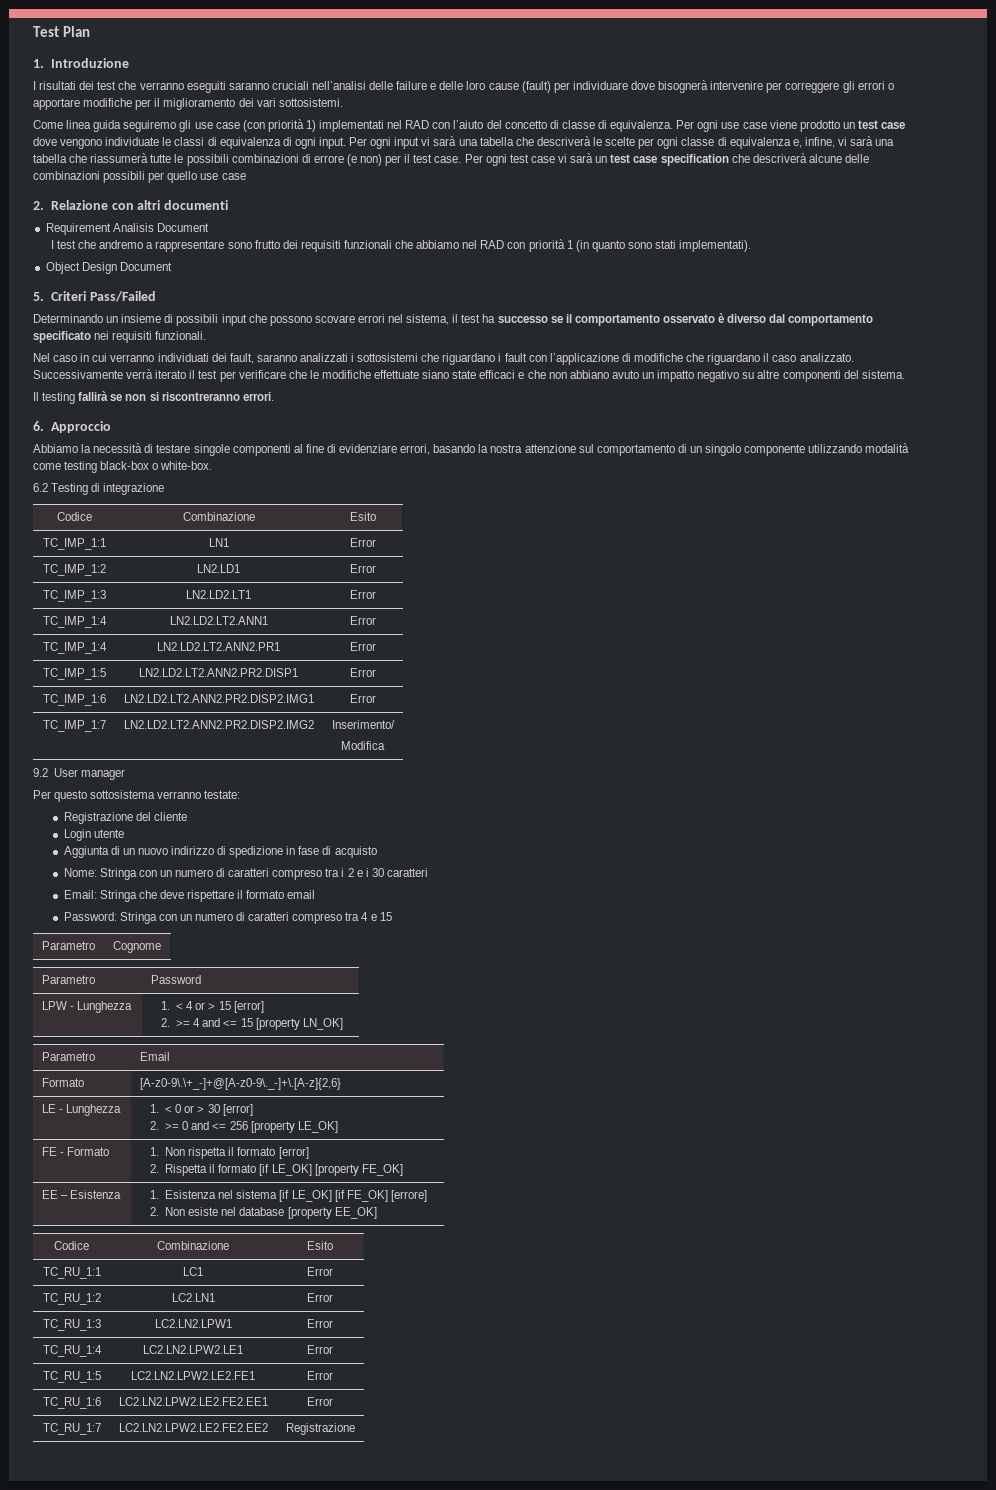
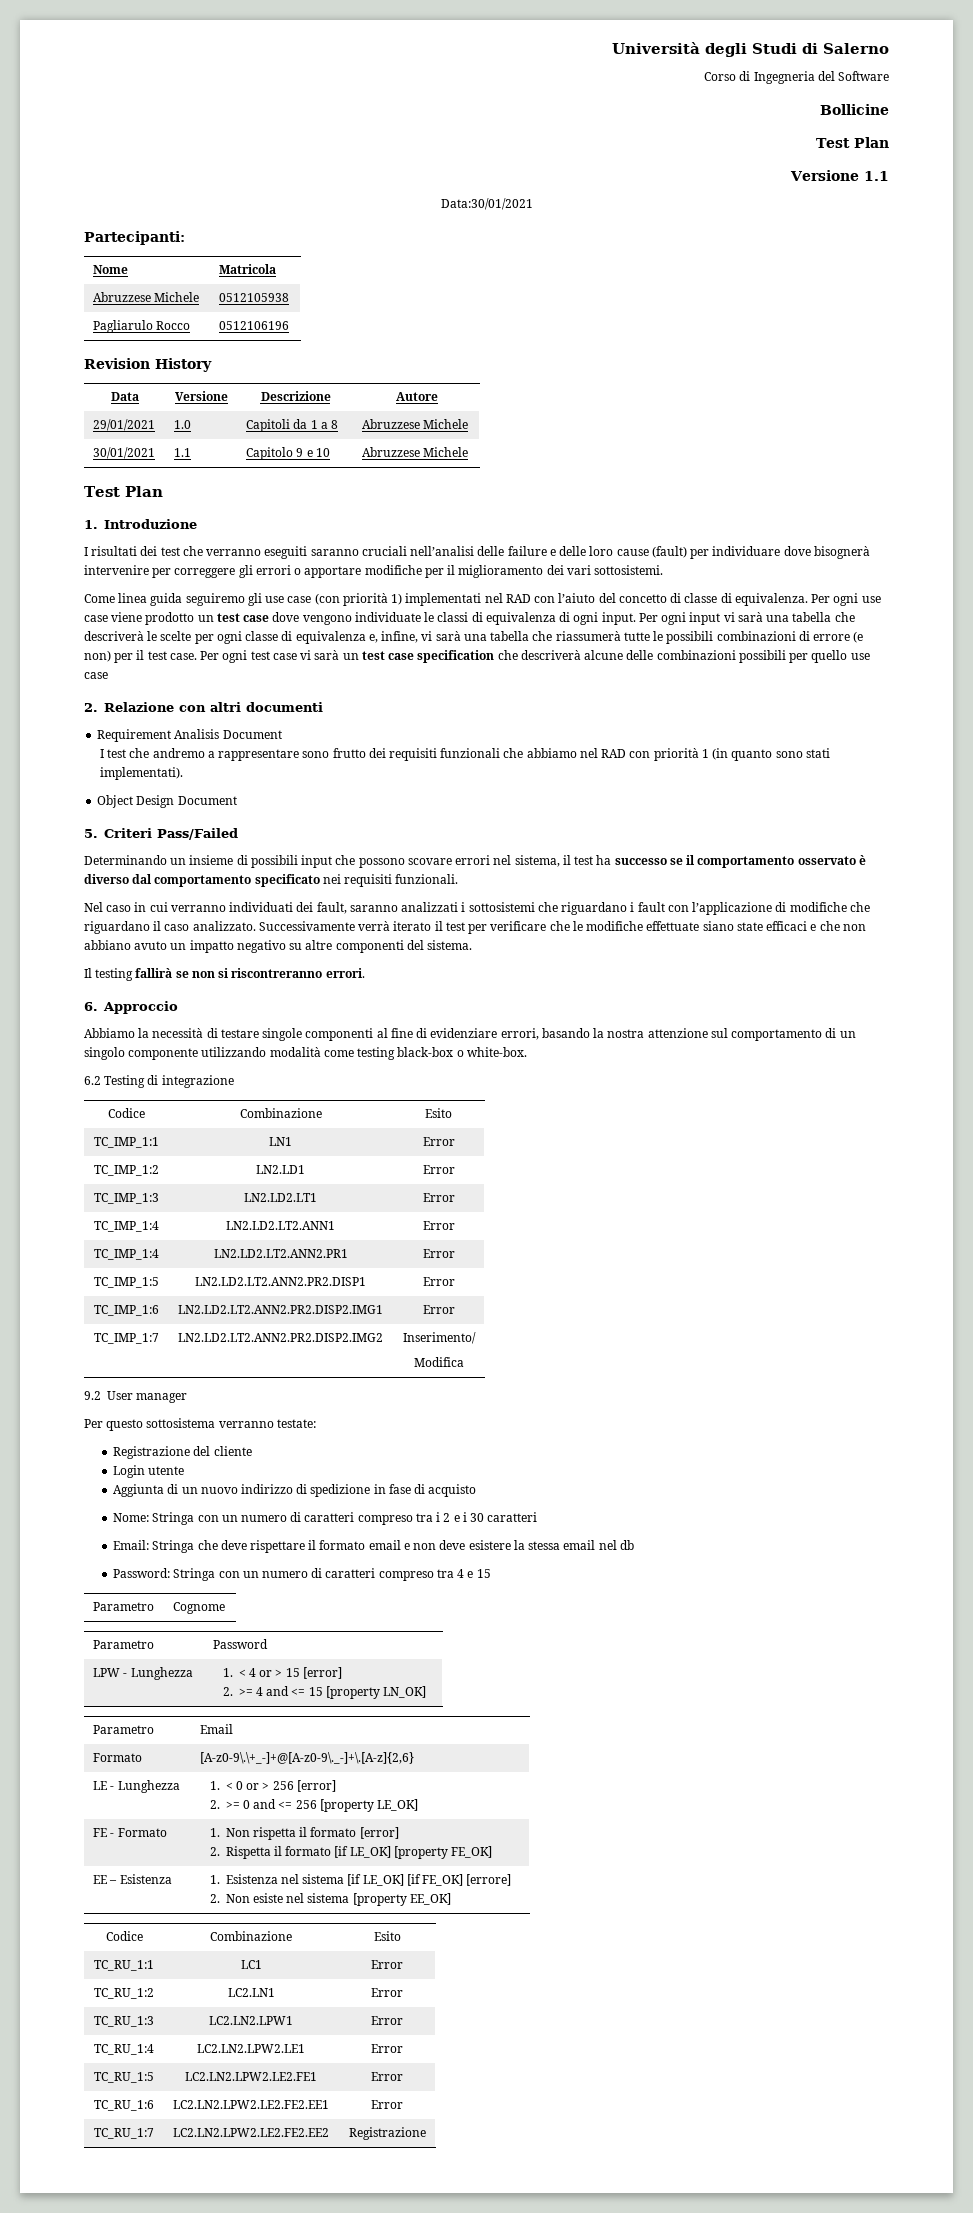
(33, 31) none -> [612,42,889,57] [704,71,889,84] [820,104,889,115] [816,137,889,148] [790,170,889,181] [440,198,533,210] [84,231,185,245] [93,265,129,274] [219,264,277,274] [93,292,200,302] [219,293,290,302] [93,320,191,333] [219,321,290,330] [84,358,212,372] [111,392,139,401] [175,391,228,401] [260,391,331,401] [395,392,438,401] [93,419,156,431] [174,420,192,429] [246,419,339,432] [362,419,469,429] [93,447,156,459] [174,448,192,457] [246,447,330,460] [362,447,469,457] Università degli Studi di Salerno // Corso di Ingegneria del Software // Bollicine // Test Plan // Versione 1.1 // Data:30/01/2021 // Partecipanti: // Nome | Matricola // Abruzzese Michele | 0512105938 // Pagliarulo Rocco | 0512106196 // Revision History // Data | Versione | Descrizione | Autore // 29/01/2021 | 1.0 | Capitoli da 1 a 8 | Abruzzese Michele // 30/01/2021 | 1.1 | Capitolo 9 e 10 | Abruzzese Michele //
(316, 894) none -> [403,1540,634,1550] e non deve esistere la stessa email nel db
[207,1104,220,1113] 30 -> [272,1781,294,1790] 256
[239,1207,285,1216] database -> [307,1893,350,1903] sistema

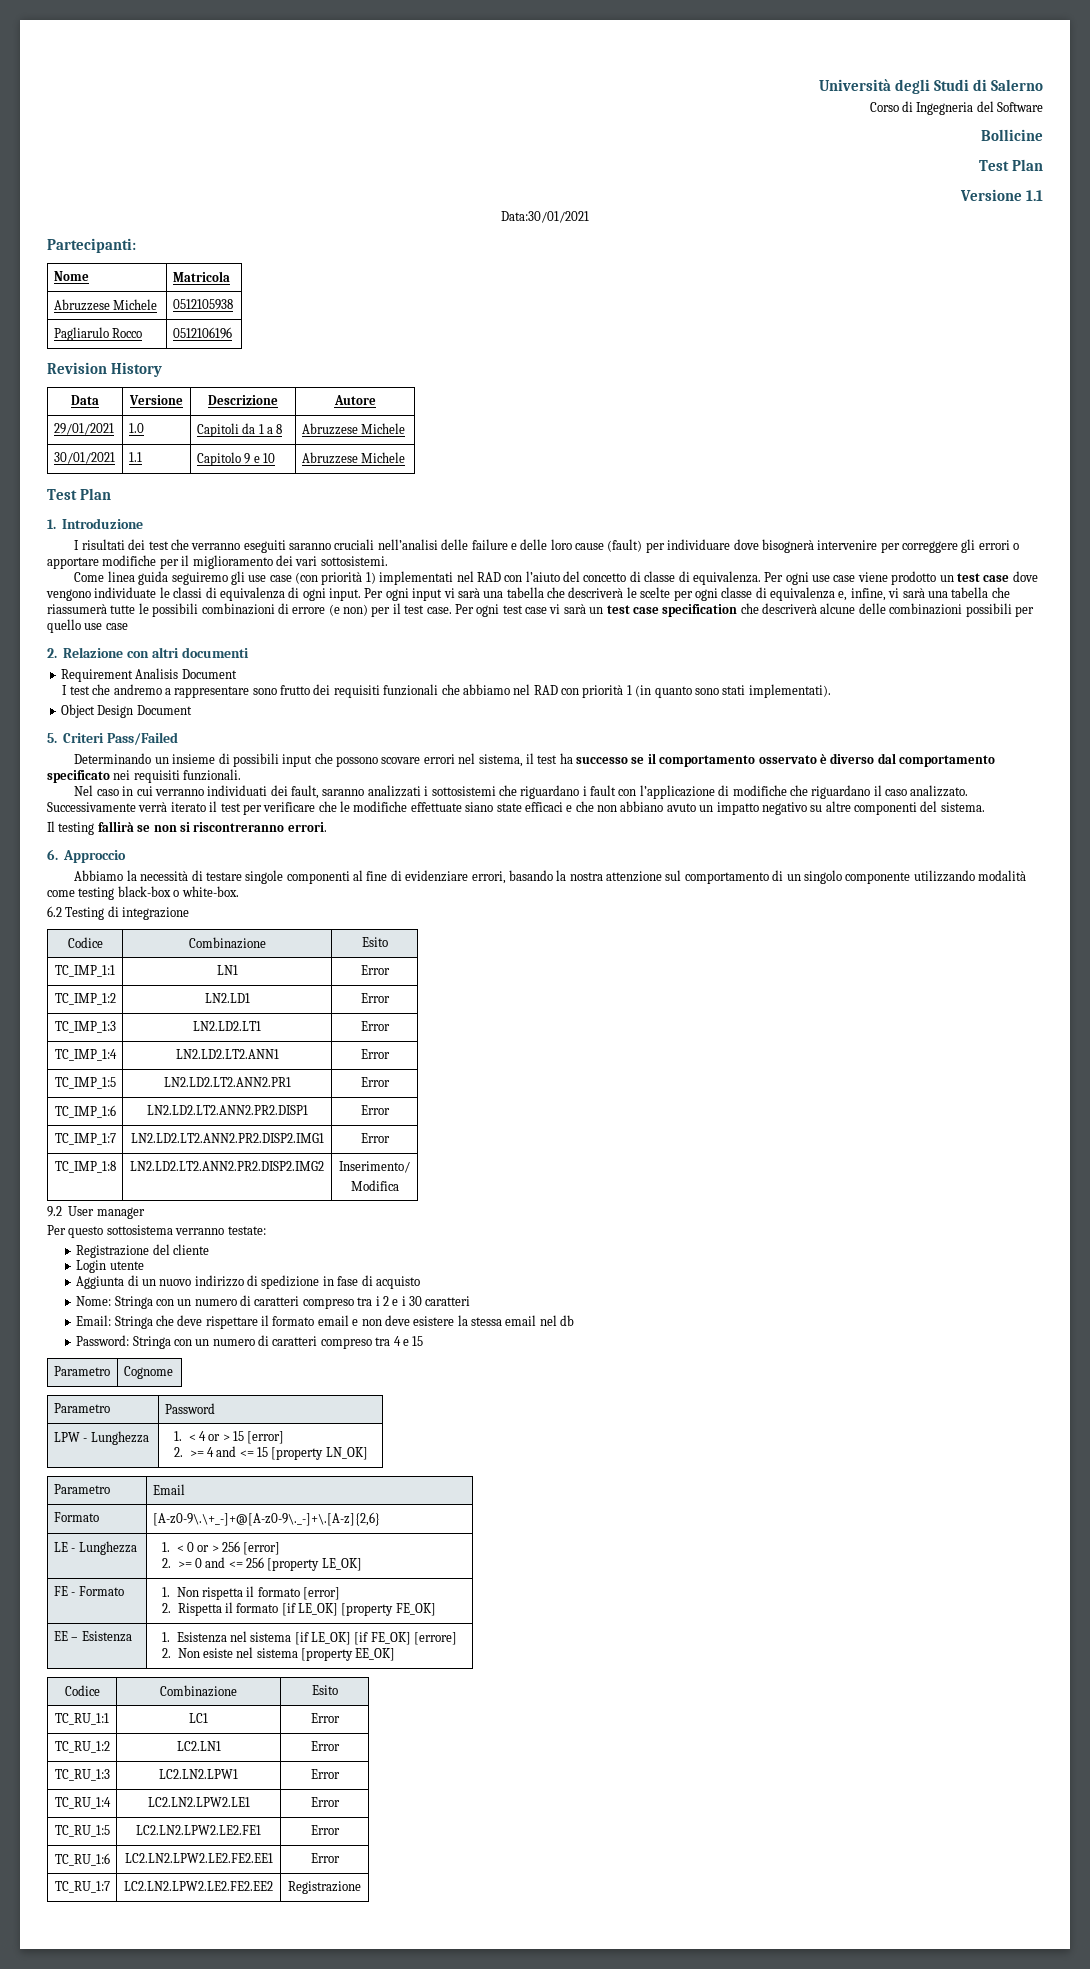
[94,1249,159,1260] TC_IMP_1:4 -> [54,1077,116,1089] TC_IMP_1:5
[94,1277,159,1288] TC_IMP_1:5 -> [54,1105,116,1118] TC_IMP_1:6
[94,1305,159,1316] TC_IMP_1:6 -> [54,1133,116,1145] TC_IMP_1:7
[94,1333,159,1344] TC_IMP_1:7 -> [54,1161,116,1173] TC_IMP_1:8

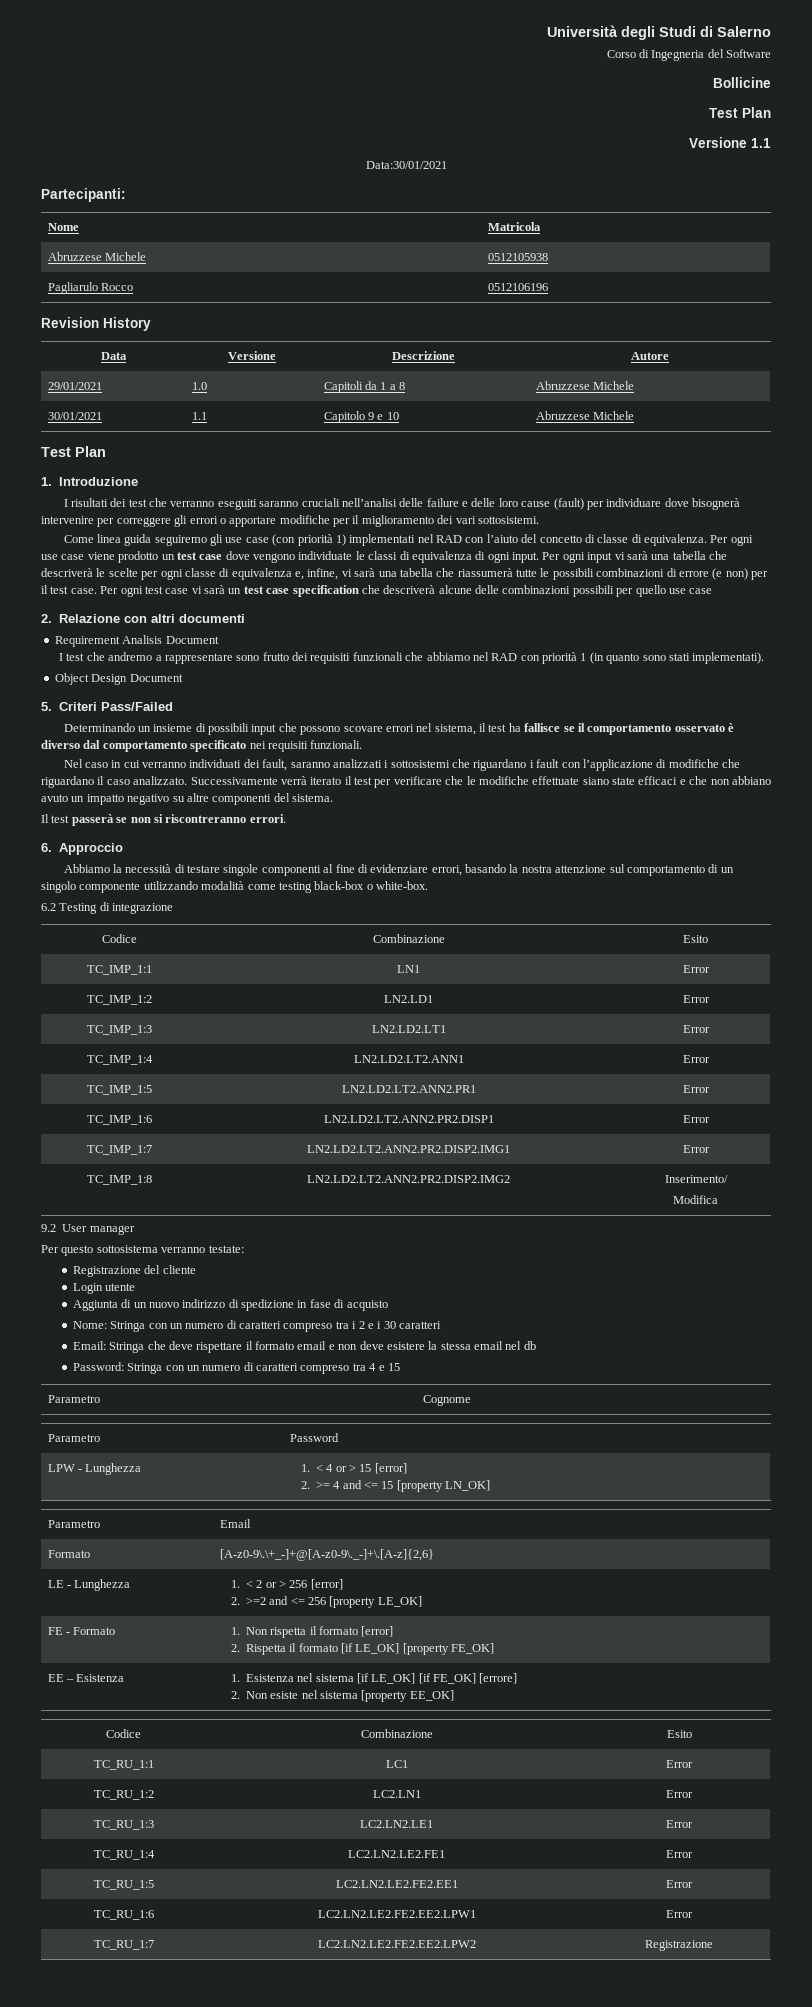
[576,756,629,764] successo -> [524,723,561,732] fallisce
[58,821,134,835] testing fallirà -> [51,814,114,826] test passerà
[186,1542,194,1552] 0 -> [256,1580,263,1588] 2
[177,1558,202,1568] >= 0 -> [245,1597,266,1605] >=2
[159,1769,238,1779] LC2.LN2.LPW1 -> [360,1820,434,1828] LC2.LN2.LE1
[147,1797,250,1807] LC2.LN2.LPW2.LE1 -> [348,1850,446,1858] LC2.LN2.LE2.FE1
[136,1825,261,1835] LC2.LN2.LPW2.LE2.FE1 -> [335,1880,458,1888] LC2.LN2.LE2.FE2.EE1
[124,1853,273,1863] LC2.LN2.LPW2.LE2.FE2.EE1 -> [317,1910,476,1918] LC2.LN2.LE2.FE2.EE2.LPW1
[124,1881,273,1891] LC2.LN2.LPW2.LE2.FE2.EE2 -> [317,1940,476,1948] LC2.LN2.LE2.FE2.EE2.LPW2

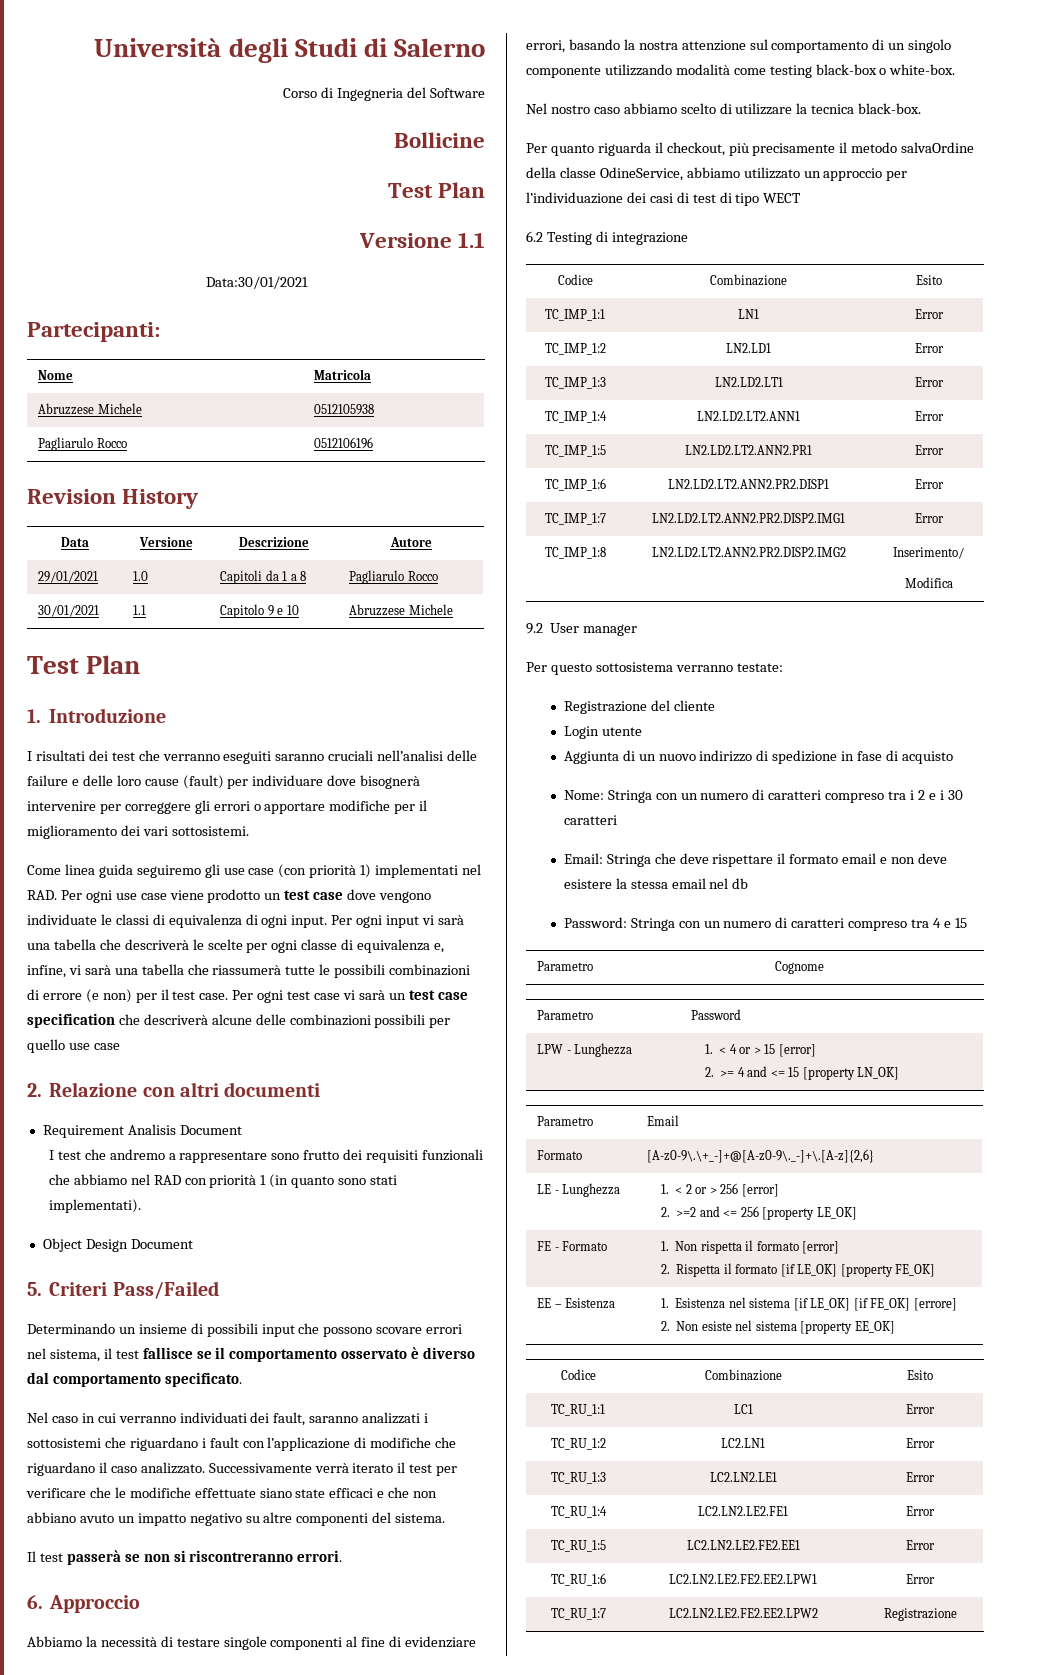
[535,381,635,390] Abruzzese Michele -> [349,570,438,584] Pagliarulo Rocco
[436,534,708,546] RAD con l’aiuto del concetto di classe di equivalenza. -> [27,890,57,900] RAD.
[508,723,521,732] ha -> (139, 1354) none
[190,740,363,752] specificato nei requisiti funzionali. -> [164,1372,242,1387] specificato.
(428, 885) none -> [526,103,922,115] [526,142,975,156] [526,167,908,181] [526,192,802,206] // Nel nostro caso abbiamo scelto di utilizzare la tecnica black-box. // Per quanto riguarda il checkout, più precisamente il metodo salvaOrdine della classe OdineService, abbiamo utilizzato un approccio per l’individuazione dei casi di test di tipo WECT

